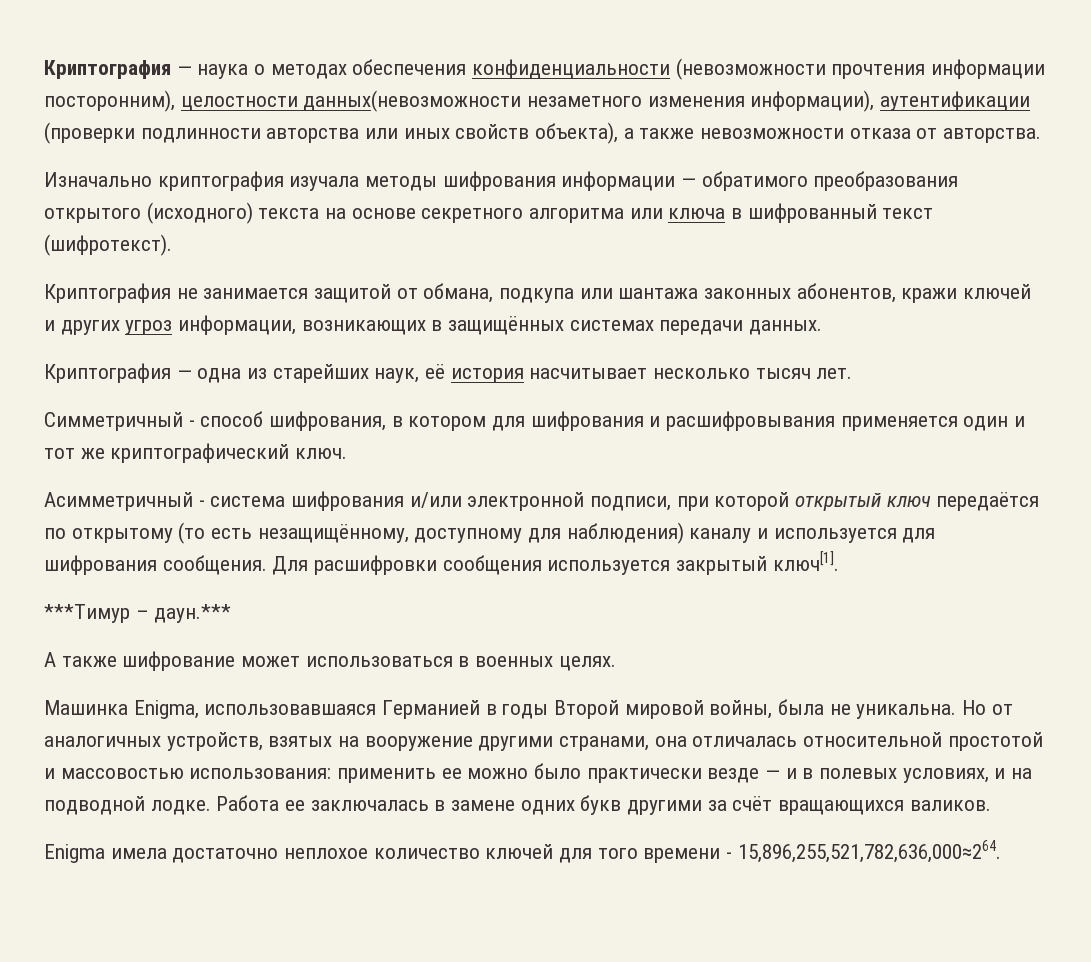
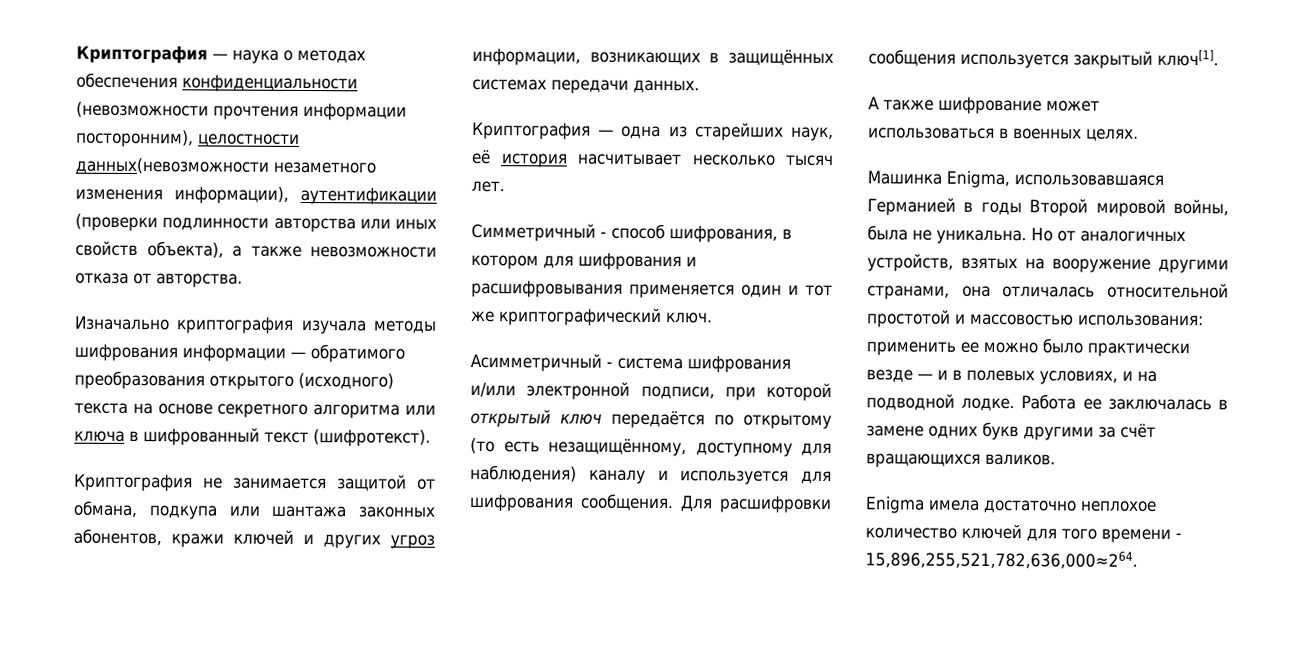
[44,604,232,623] // ***Тимур – даун.*** -> (1219, 57) none

